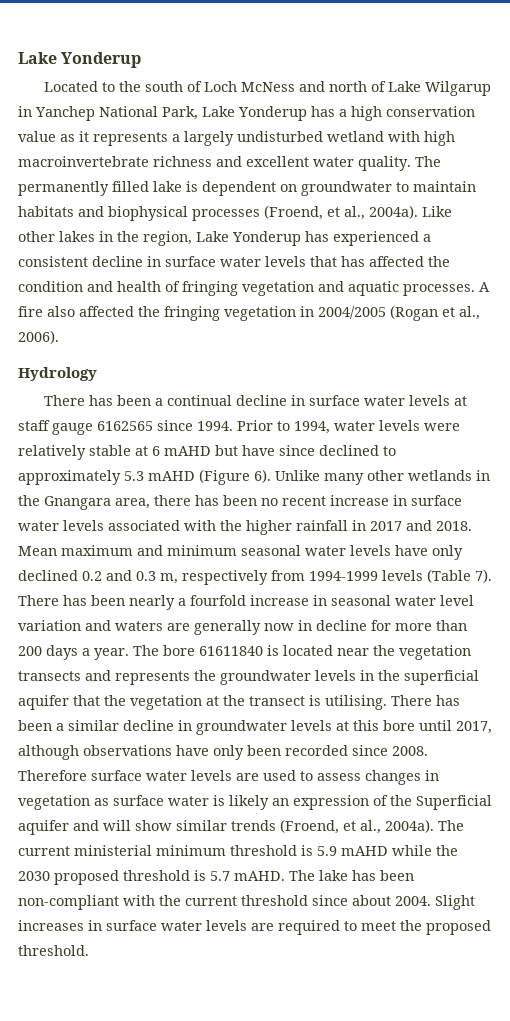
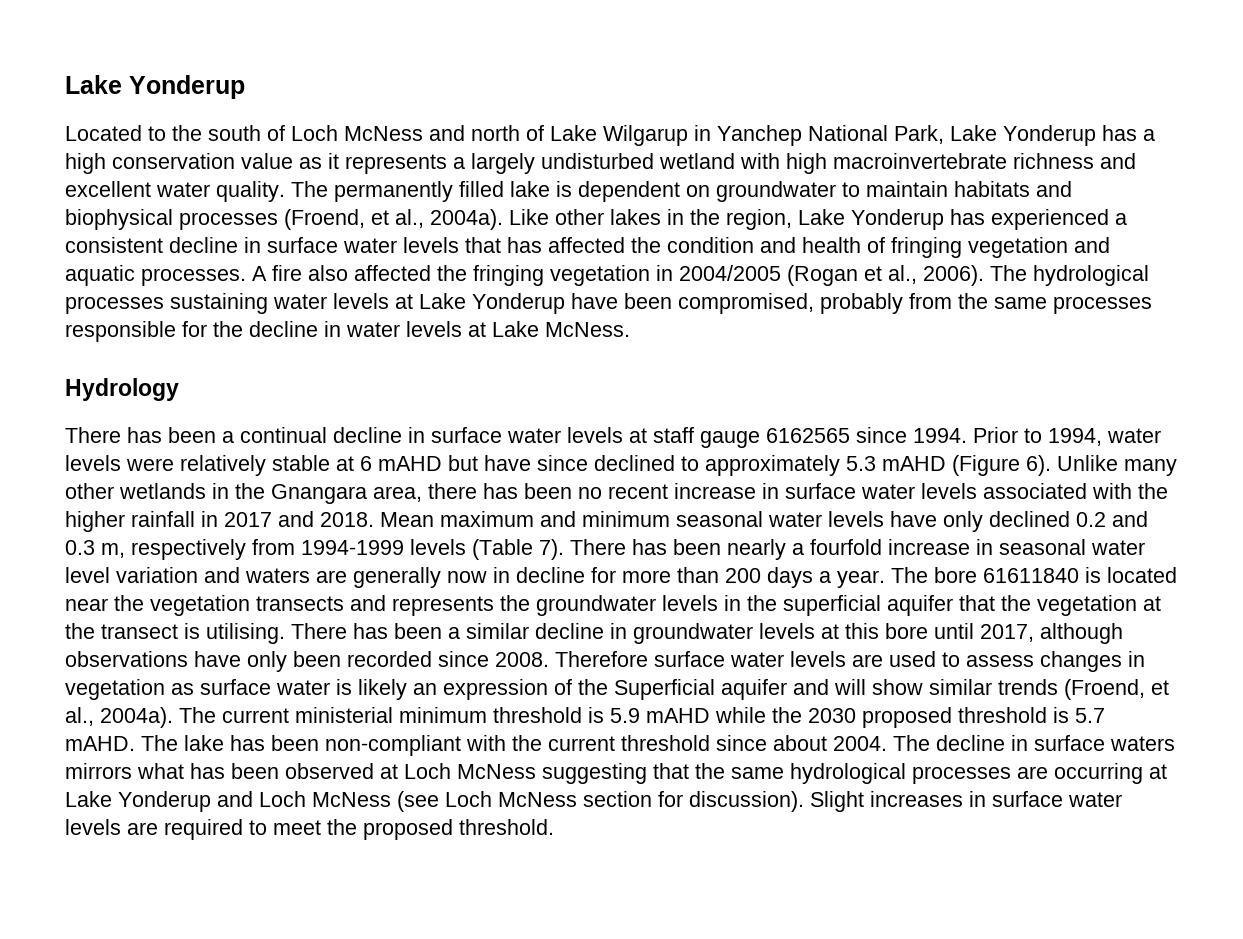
(59, 337) none -> [990,265,1149,286] [65,293,1152,314] [65,321,630,342] The hydrological processes sustaining water levels at Lake Yonderup have been compromised, probably from the same processes responsible for the decline in water levels at Lake McNess.
(431, 901) none -> [893,735,1175,751] [65,763,1167,784] [65,791,804,812] The decline in surface waters mirrors what has been observed at Loch McNess suggesting that the same hydrological processes are occurring at Lake Yonderup and Loch McNess (see Loch McNess section for discussion).

